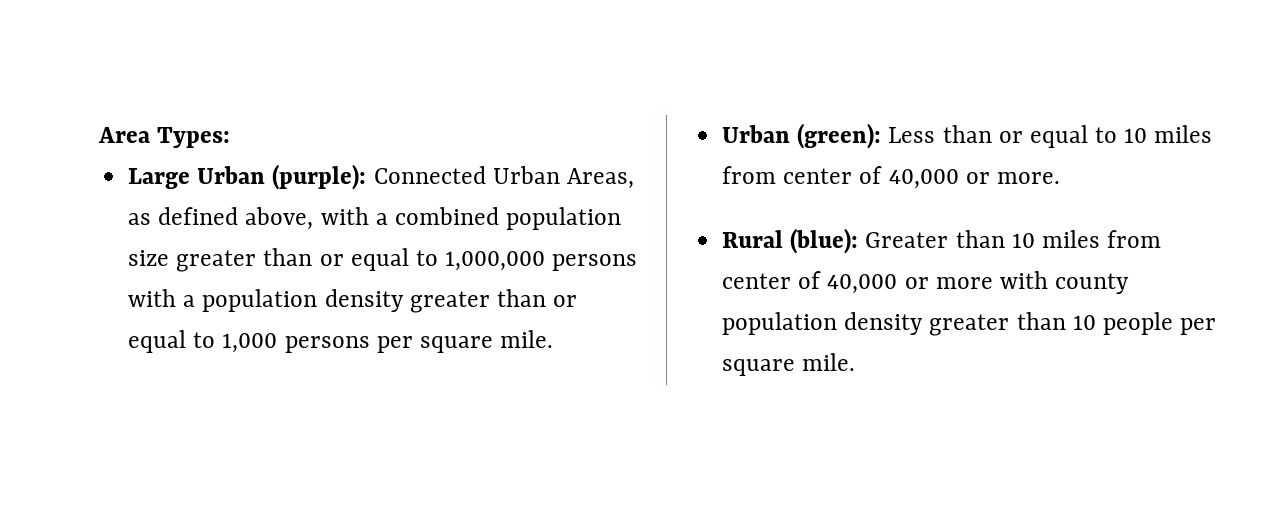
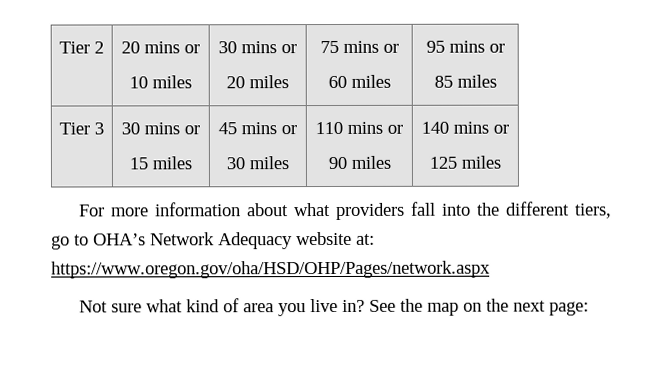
[98,127,231,148] [128,164,634,190] [128,207,622,230] [128,248,638,272] [128,289,578,313] [128,330,554,353] [722,123,1213,149] [722,166,1060,189] [722,228,1162,254] [722,271,1130,294] [722,312,1217,336] [722,353,856,376] Area Types: // Large Urban (purple): Connected Urban Areas, as defined above, with a combined population size greater than or equal to 1,000,000 persons with a population density greater than or equal to 1,000 persons per square mile. // Urban (green): Less than or equal to 10 miles from center of 40,000 or more. // Rural (blue): Greater than 10 miles from center of 40,000 or more with county population density greater than 10 people per square mile. -> [59,41,104,54] [121,41,200,54] [129,75,192,89] [218,41,297,54] [226,75,289,89] [319,40,399,54] [327,74,391,89] [425,40,505,53] [433,74,497,88] [59,122,104,135] [121,122,200,135] [129,156,192,170] [218,122,297,135] [226,156,289,170] [315,121,403,135] [327,155,391,170] [421,121,509,134] [429,155,501,169] [78,201,612,220] [51,231,375,250] [51,260,491,279] [78,298,589,317] Tier 2 | 20 mins or // 10 miles | 30 mins or // 20 miles | 75 mins or // 60 miles | 95 mins or // 85 miles // Tier 3 | 30 mins or // 15 miles | 45 mins or // 30 miles | 110 mins or // 90 miles | 140 mins or // 125 miles // For more information about what providers fall into the different tiers, go to OHA’s Network Adequacy website at: https://www.oregon.gov/oha/HSD/OHP/Pages/network.aspx // Not sure what kind of area you live in? See the map on the next page:

